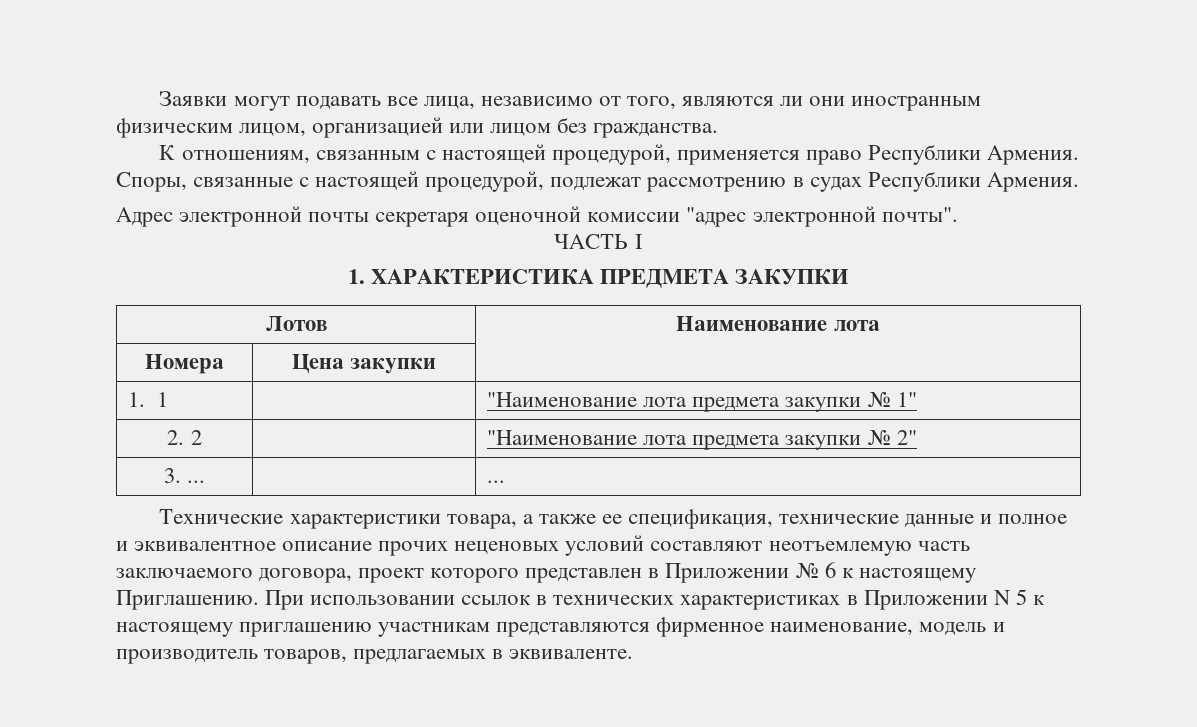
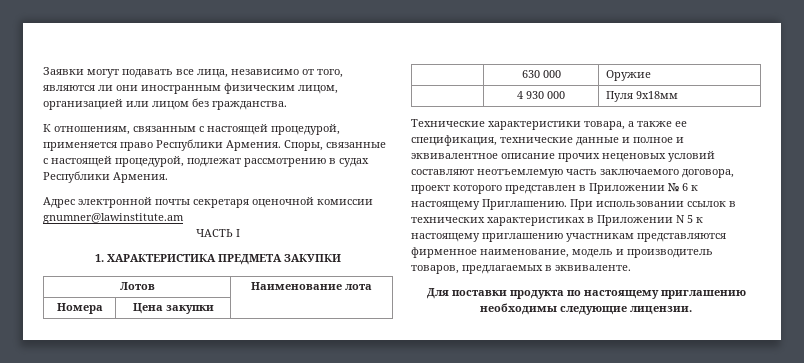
[686,206,958,227] "адрес электронной почты". -> [43,213,184,224] gnumner@lawinstitute.am
[128,392,168,407] [487,392,917,412] [167,430,202,445] [487,430,917,450] [163,468,206,483] [487,480,506,483] 1. 1 | | "Наименование лота предмета закупки № 1" // 2. 2 | | "Наименование лота предмета закупки № 2" // 3. ... | | ... -> [521,70,561,78] [605,70,651,81] [517,91,565,99] [605,91,678,102] | 630 000 | Оружие // | 4 930 000 | Пуля 9х18мм
(634, 654) none -> [426,288,746,299] [480,303,692,315] // Для поставки продукта по настоящему приглашению необходимы следующие лицензии.

